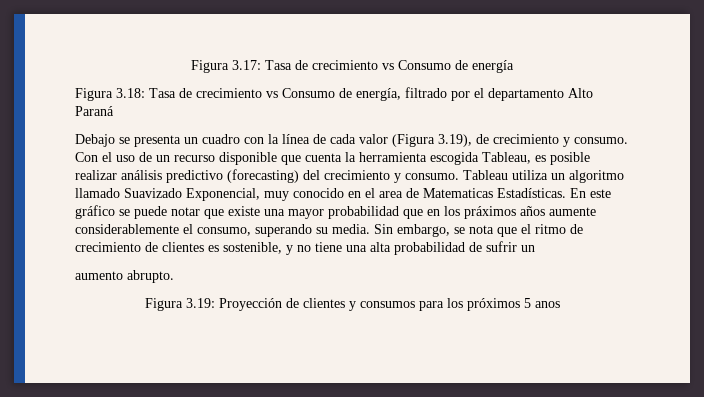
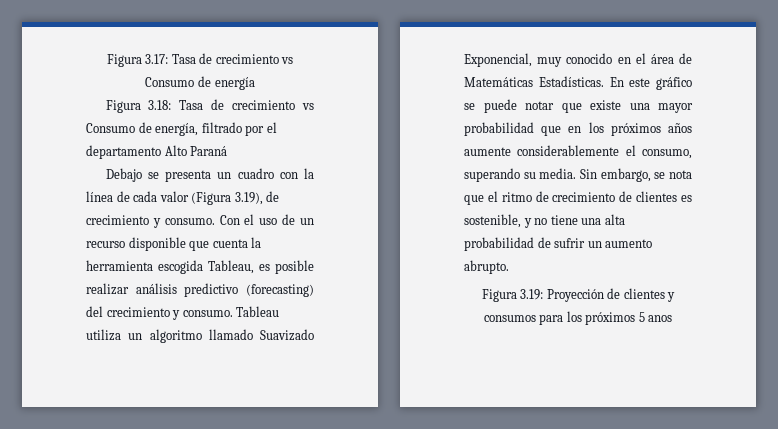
[379,188,493,198] area de Matematicas -> [650,53,692,64] [464,77,533,87] área de Matemáticas
[464,206,516,219] práximos -> [610,123,661,136] próximos
(535, 248) // -> (602, 244) none

